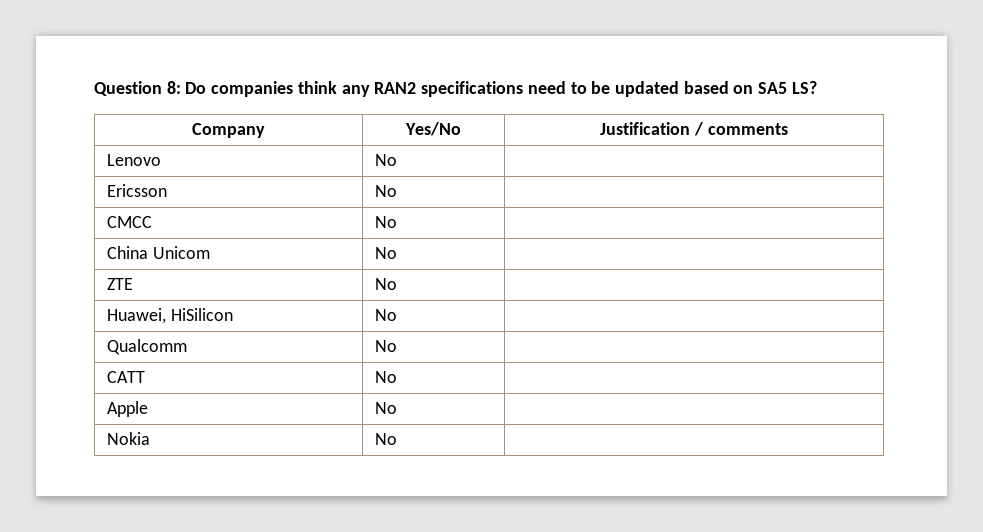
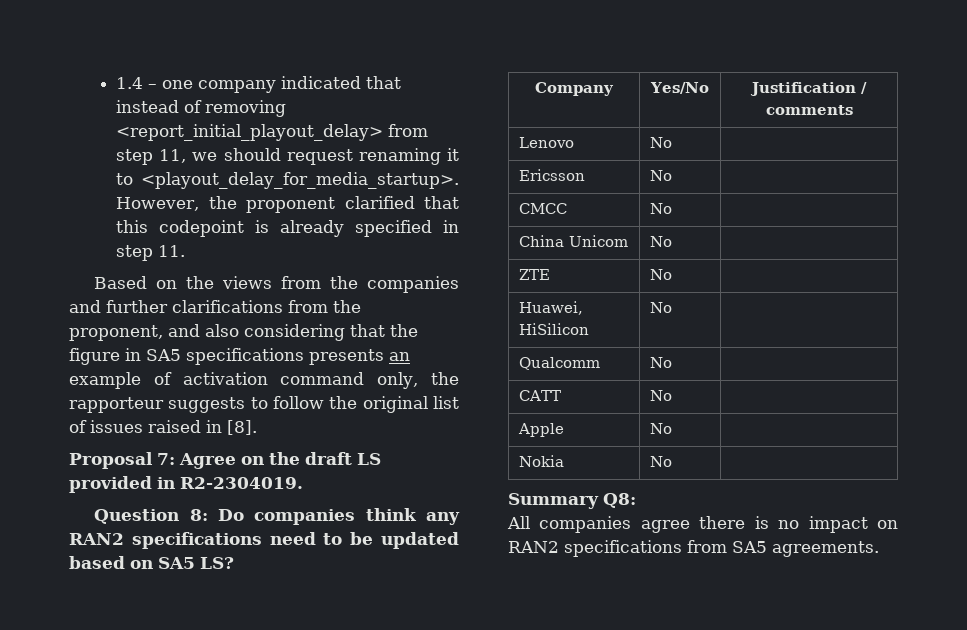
(94, 88) none -> [116,76,402,93] [116,100,287,117] [116,124,429,141] [116,148,459,165] [116,172,459,189] [116,196,459,213] [116,220,459,237] [116,245,186,261] [94,276,460,293] [69,300,361,313] [69,324,418,341] [69,348,410,365] [69,372,459,389] [69,396,459,413] [69,420,257,435] [69,452,381,469] [69,476,303,493] 1.4 – one company indicated that instead of removing <report_initial_playout_delay> from step 11, we should request renaming it to <playout_delay_for_media_startup>. However, the proponent clarified that this codepoint is already specified in step 11. // Based on the views from the companies and further clarifications from the proponent, and also considering that the figure in SA5 specifications presents an example of activation command only, the rapporteur suggests to follow the original list of issues raised in [8]. // Proposal 7: Agree on the draft LS provided in R2-2304019. //
(397, 439) none -> [508,493,636,509] [507,516,898,533] [508,540,879,557] // Summary Q8: // All companies agree there is no impact on RAN2 specifications from SA5 agreements.

